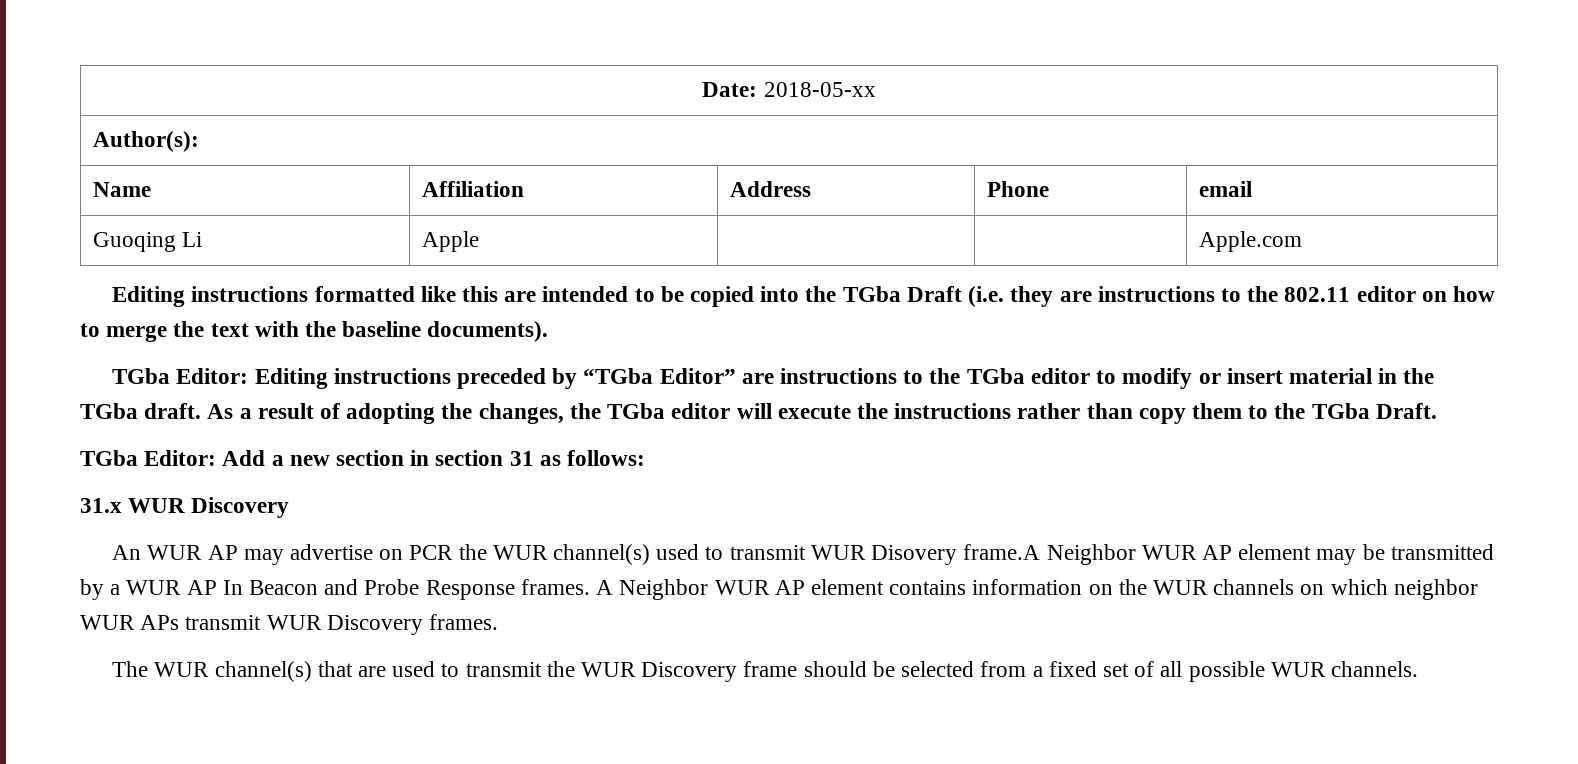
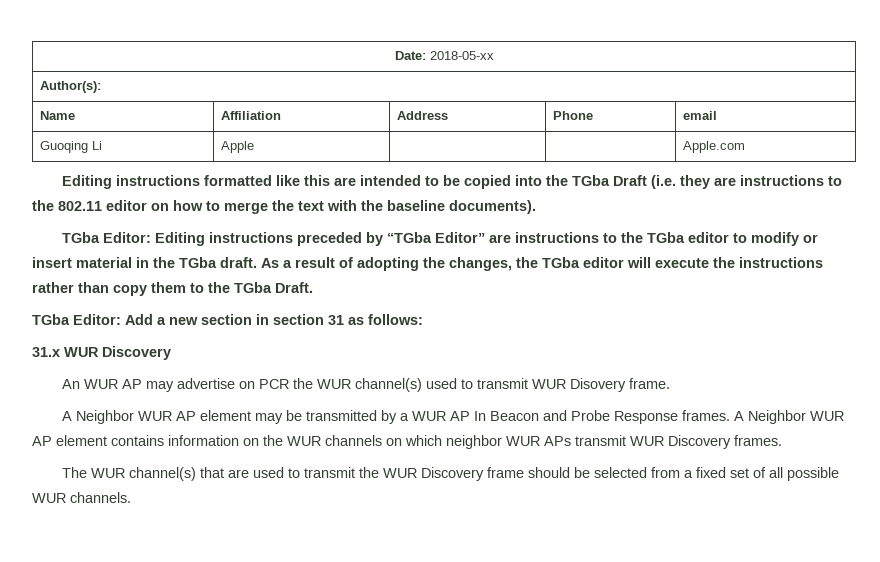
[963,544,1041,560] frame.A -> [629,378,671,389] [62,411,73,421] frame. // A

